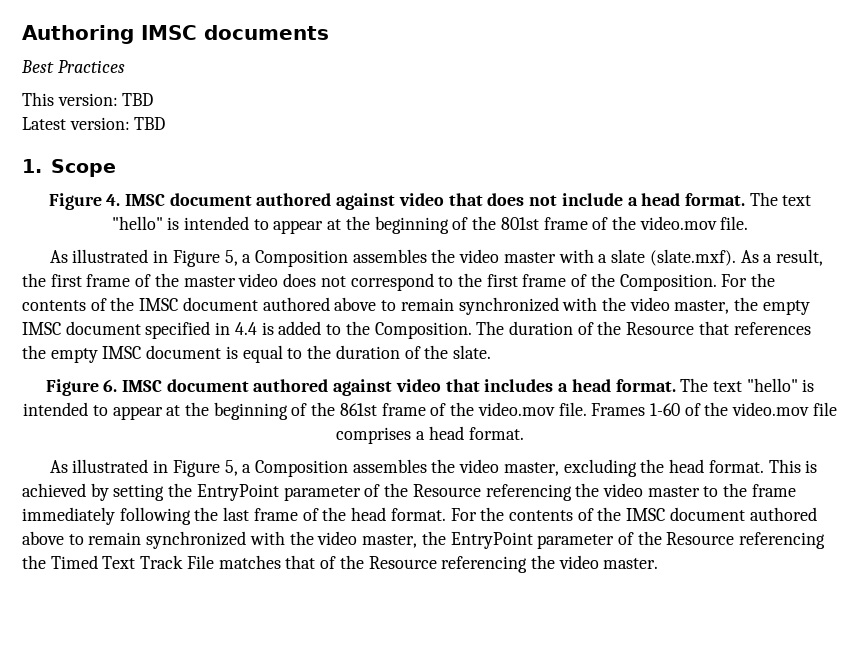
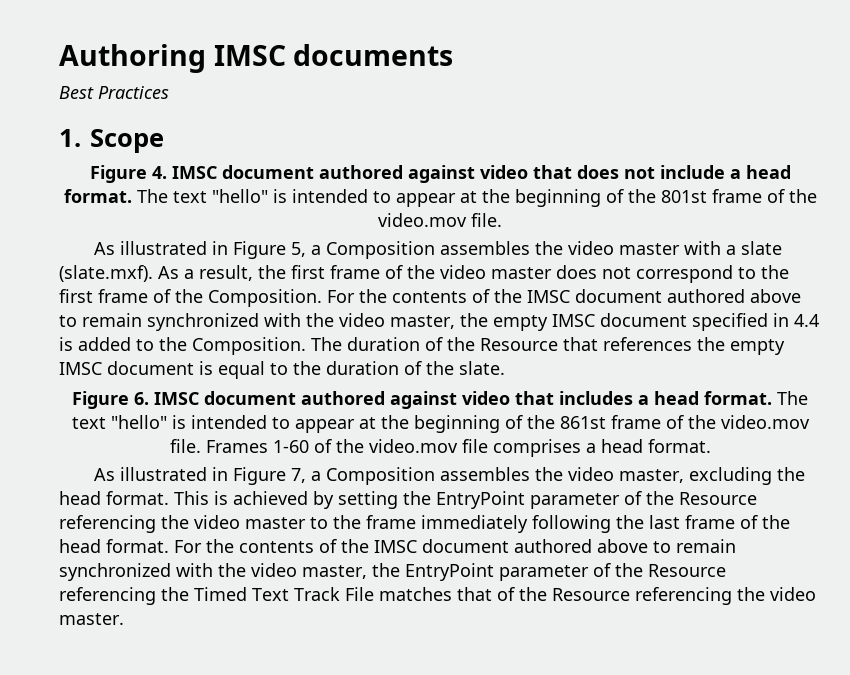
[22,92,154,106] [22,117,166,130] // This version: TBD // Latest version: TBD -> (169, 92) none
[183,273,279,287] master video -> [440,265,552,279] video master
[224,460,238,476] 5, -> [291,468,307,483] 7,

